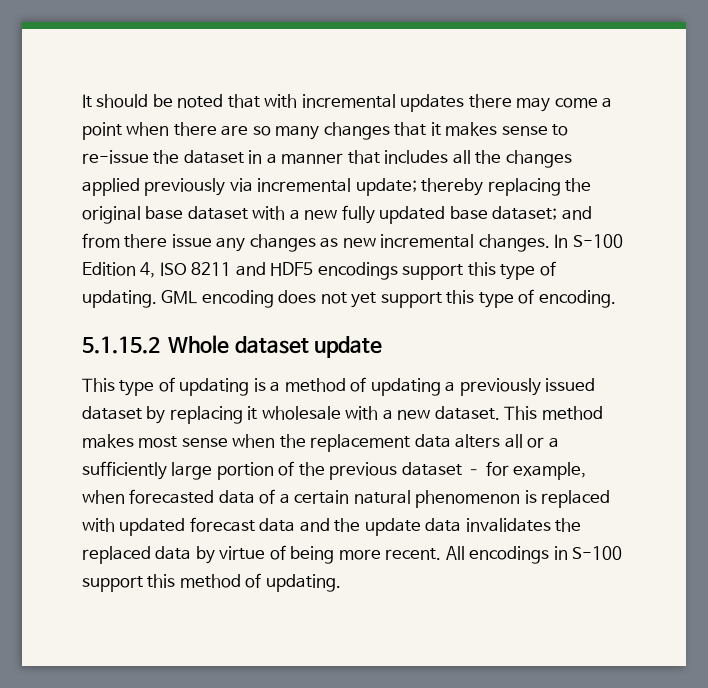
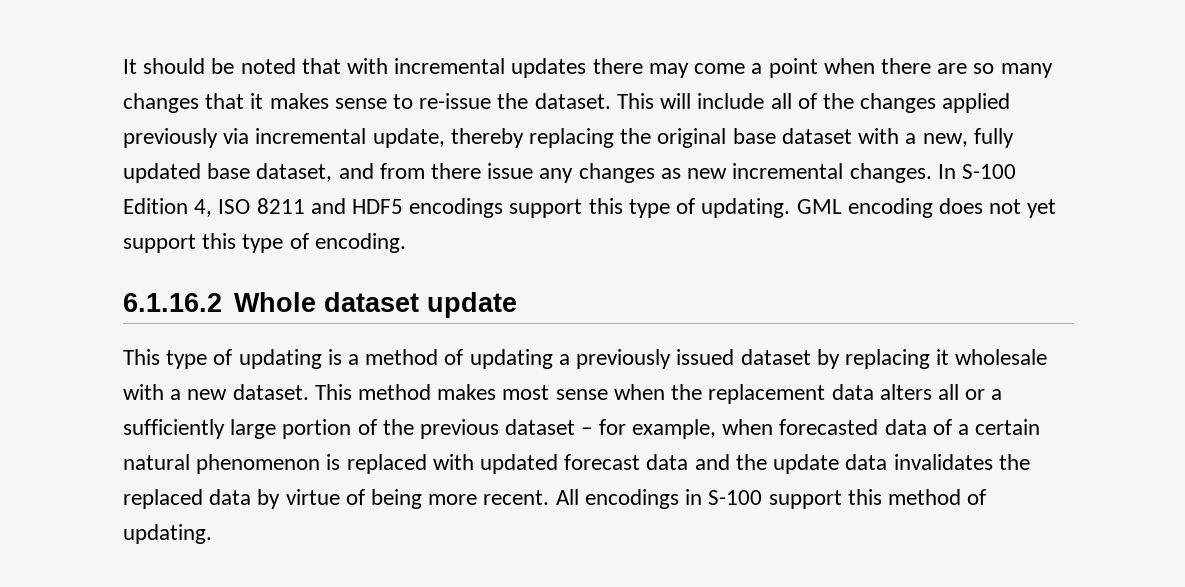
[183,150,471,164] dataset in a manner that includes all -> [534,93,817,109] dataset. This will include all of
[355,178,417,196] update; -> [372,128,445,148] update,
[304,210,338,220] new -> [922,133,968,147] new,
[492,206,558,220] dataset; -> [256,163,333,182] dataset,
[82,336,160,354] 5.1.15.2 -> [123,293,222,312] 6.1.16.2

